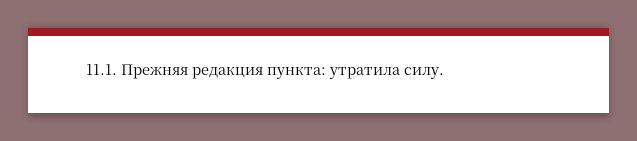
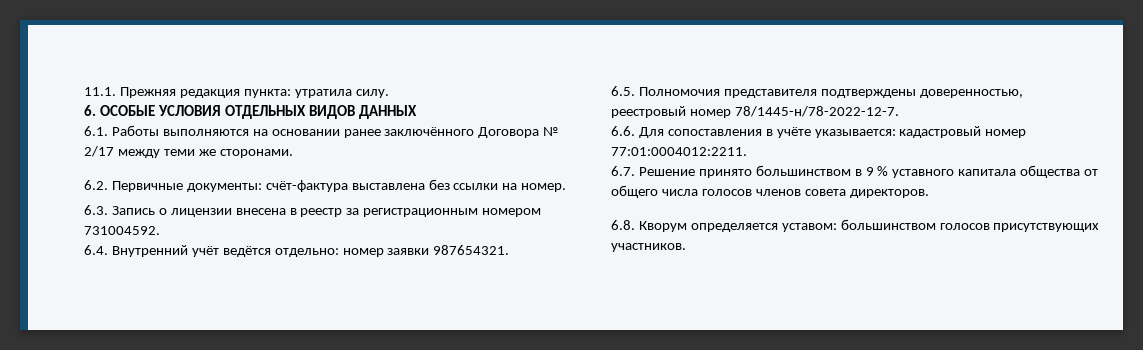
(444, 73) none -> [84,105,417,119] [84,125,559,138] [84,146,293,158] [84,179,567,192] [84,205,542,217] [84,226,160,235] [84,245,510,257] [611,86,1023,98] [611,106,899,118] [611,126,1027,138] [611,147,747,156] [611,165,1099,178] [611,185,929,198] [611,219,1100,232] [611,243,686,252] // 6. ОСОБЫЕ УСЛОВИЯ ОТДЕЛЬНЫХ ВИДОВ ДАННЫХ // 6.1. Работы выполняются на основании ранее заключённого Договора № 2/17 между теми же сторонами. // 6.2. Первичные документы: счёт-фактура выставлена без ссылки на номер. // 6.3. Запись о лицензии внесена в реестр за регистрационным номером 731004592. // 6.4. Внутренний учёт ведётся отдельно: номер заявки 987654321. // 6.5. Полномочия представителя подтверждены доверенностью, реестровый номер 78/1445-н/78-2022-12-7. // 6.6. Для сопоставления в учёте указывается: кадастровый номер 77:01:0004012:2211. // 6.7. Решение принято большинством в 9 % уставного капитала общества от общего числа голосов членов совета директоров. // 6.8. Кворум определяется уставом: большинством голосов присутствующих участников.

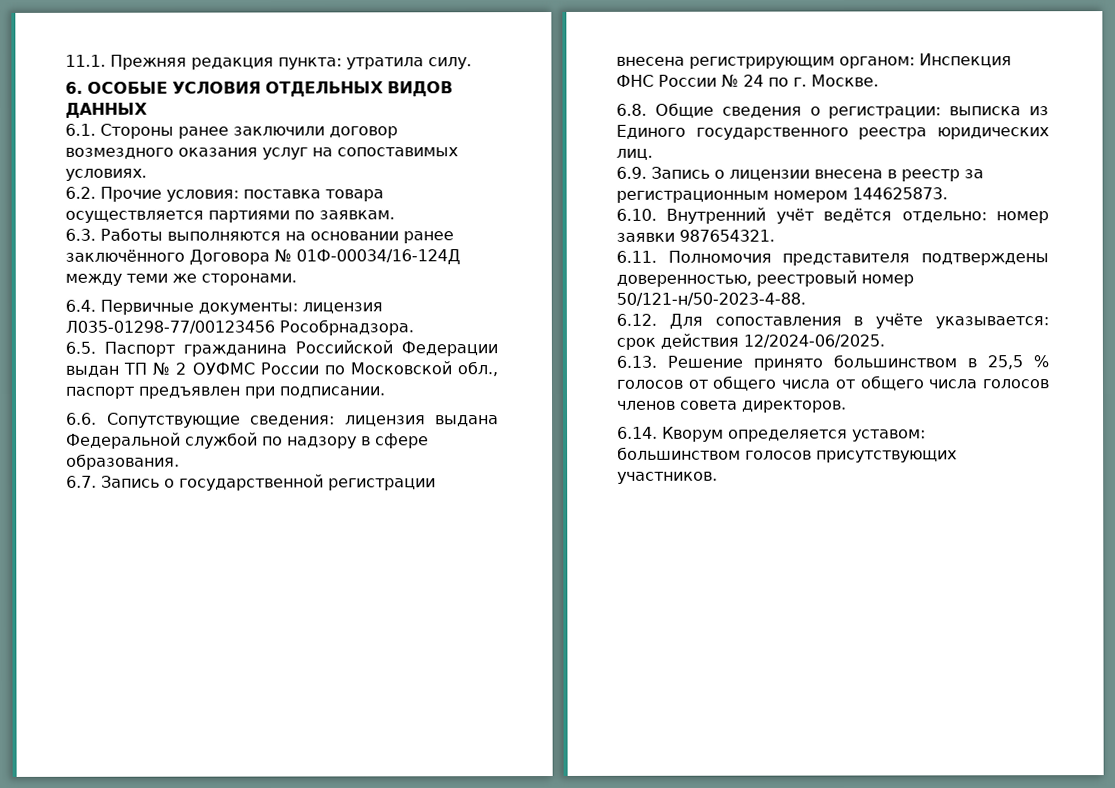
(108, 131) none -> [100,123,398,139] [65,147,458,160] [65,168,147,181] [65,186,384,202] [65,210,395,223] [65,228,96,241] Стороны ранее заключили договор возмездного оказания услуг на сопоставимых условиях. // 6.2. Прочие условия: поставка товара осуществляется партиями по заявкам. // 6.3.
[84,146,114,157] 2/17 -> [296,249,461,265] 01Ф-00034/16-124Д
[84,180,108,190] 6.2. -> [65,299,96,312] 6.4.
[265,179,567,192] [84,205,108,215] счёт-фактура выставлена без ссылки на номер. // 6.3. -> [302,302,383,314] [65,319,414,336] [65,340,498,357] [65,361,498,377] [65,386,386,399] [66,412,499,428] [66,432,429,449] [66,453,180,470] [66,474,436,491] [616,53,1012,69] [616,74,879,87] [616,102,1049,119] [616,124,1049,140] [616,148,653,160] [616,166,647,179] лицензия Л035-01298-77/00123456 Рособрнадзора. // 6.5. Паспорт гражданина Российской Федерации выдан ТП № 2 ОУФМС России по Московской обл., паспорт предъявлен при подписании. // 6.6. Сопутствующие сведения: лицензия выдана Федеральной службой по надзору в сфере образования. // 6.7. Запись о государственной регистрации внесена регистрирующим органом: Инспекция ФНС России № 24 по г. Москве. // 6.8. Общие сведения о регистрации: выписка из Единого государственного реестра юридических лиц. // 6.9.
[84,226,160,235] [84,245,108,255] 731004592. // 6.4. -> [852,187,948,200] [616,208,657,221] 144625873. // 6.10.
[611,86,635,96] 6.5. -> [616,250,657,263] 6.11.
[734,106,899,117] [611,126,635,136] 78/1445-н/78-2022-12-7. // 6.6. -> [616,292,806,306] [616,313,657,326] 50/121-н/50-2023-4-88. // 6.12.
[899,126,1027,138] [611,147,747,156] [611,165,1081,178] кадастровый номер 77:01:0004012:2211. // 6.7. Решение принято большинством в 9 % уставного капитала общества -> [616,333,885,350] [616,354,1049,371] [616,375,831,391] срок действия 12/2024-06/2025. // 6.13. Решение принято большинством в 25,5 % голосов от общего числа
[611,220,635,230] 6.8. -> [617,426,658,439] 6.14.

